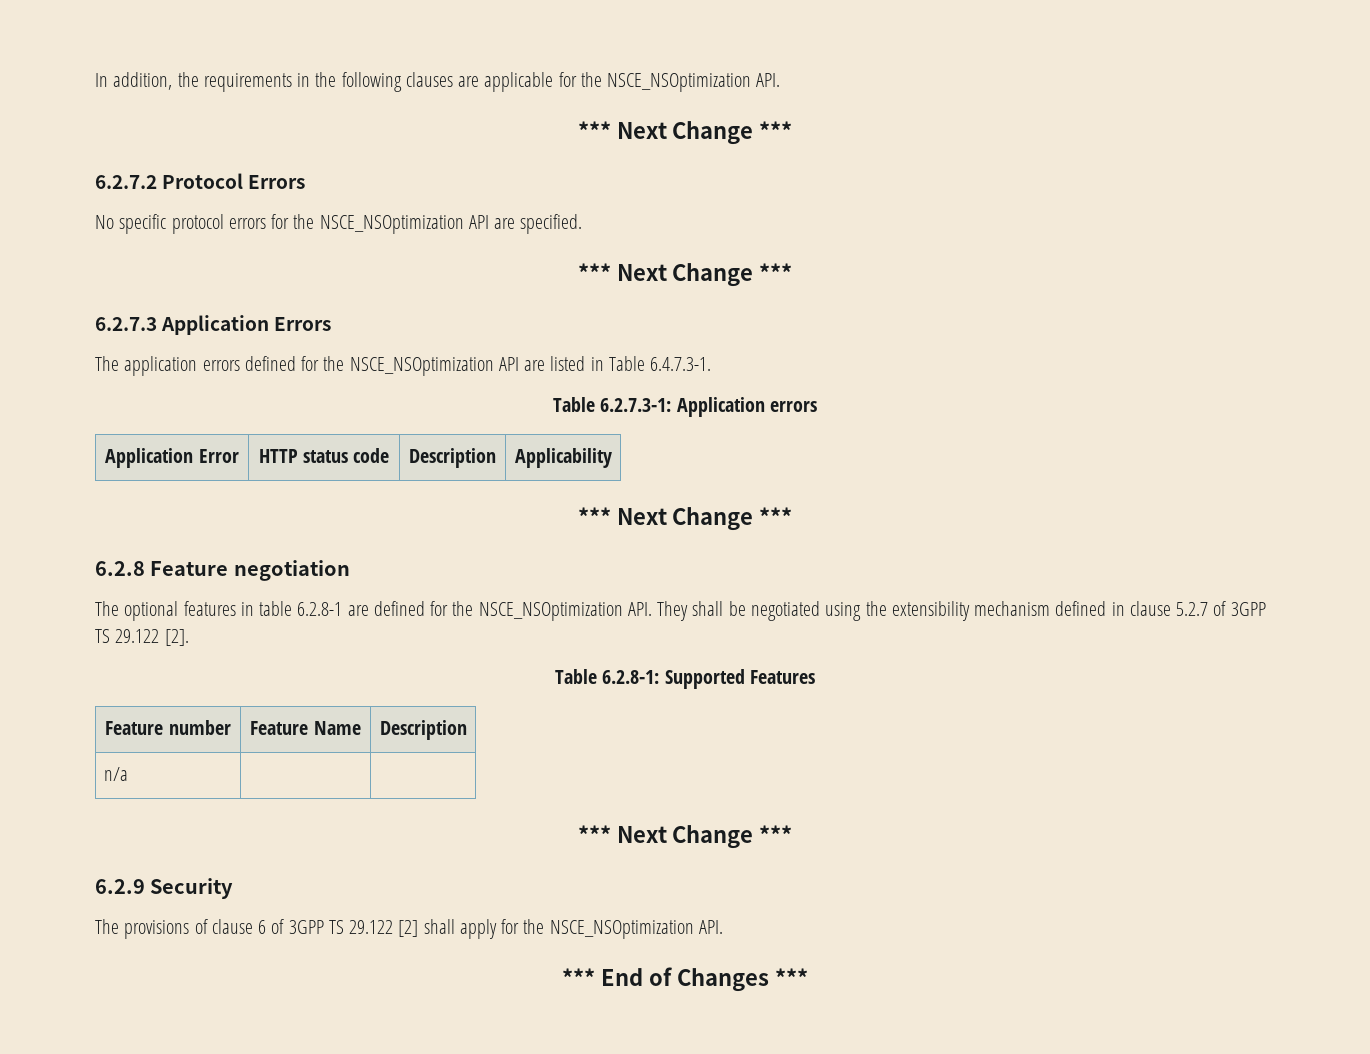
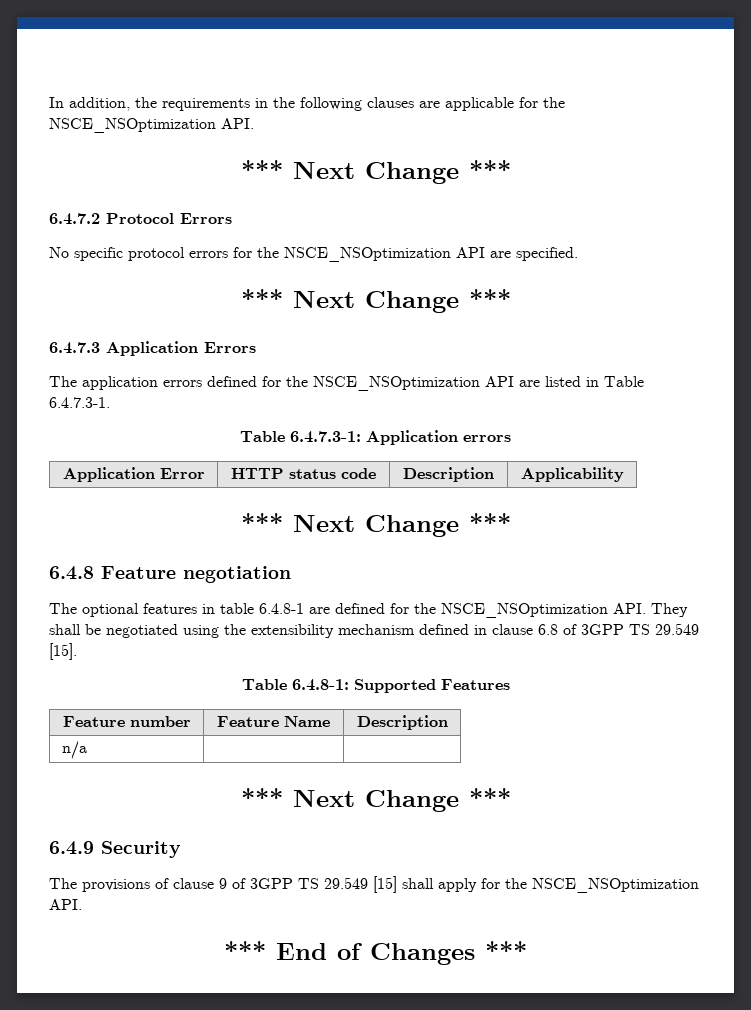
[95,175,157,189] 6.2.7.2 -> [49,213,100,225] 6.4.7.2
[95,317,157,331] 6.2.7.3 -> [49,342,100,354] 6.4.7.3
[600,398,672,412] 6.2.7.3-1: -> [290,431,361,443] 6.4.7.3-1:
[95,561,145,576] 6.2.8 -> [49,566,94,580] 6.4.8
[297,602,343,616] 6.2.8-1 -> [259,603,304,614] 6.4.8-1
[1176,601,1266,616] [95,629,189,646] [555,669,660,684] 5.2.7 of 3GPP TS 29.122 [2]. // Table 6.2.8-1: -> [538,623,699,635] [49,643,77,660] [241,679,349,691] 6.8 of 3GPP TS 29.549 [15]. // Table 6.4.8-1:
[95,879,145,894] 6.2.9 -> [49,841,94,855] 6.4.9
[258,919,419,937] 6 of 3GPP TS 29.122 [2] -> [219,876,397,893] 9 of 3GPP TS 29.549 [15]

